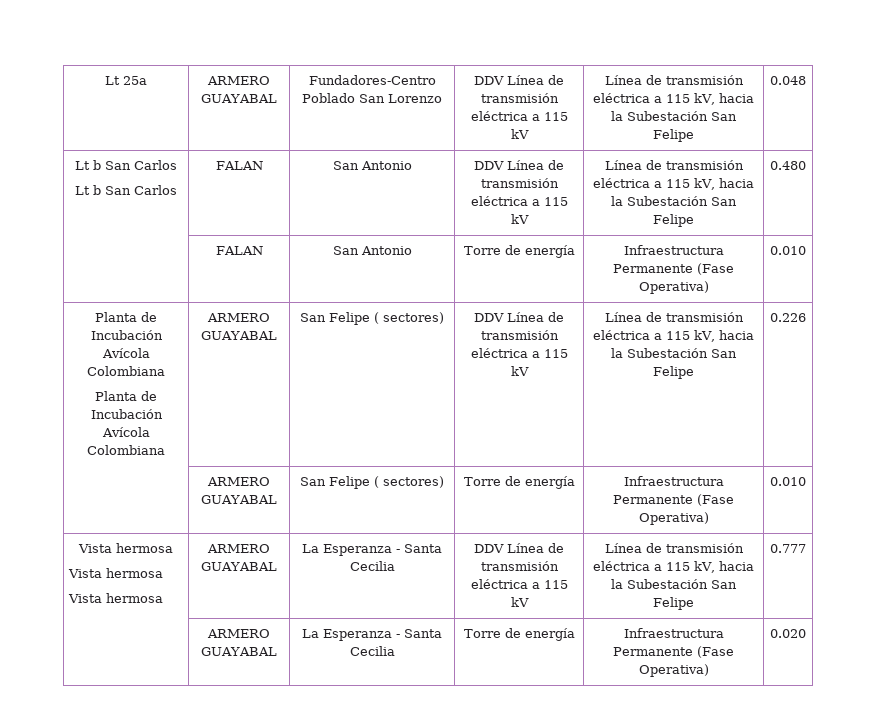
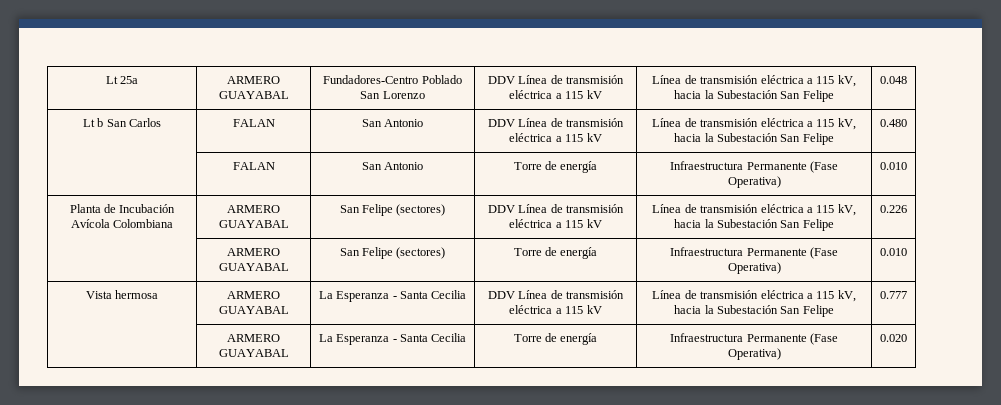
[75,185,177,195] // Lt b San Carlos -> (162, 122) none
[95,391,157,401] [90,409,163,419] [101,427,150,437] [87,445,165,455] [207,313,270,322] [201,331,278,340] [300,312,444,325] // Planta de Incubación Avícola Colombiana | ARMERO GUAYABAL | San Felipe ( sectores) -> [227,205,280,213] [218,220,289,228] [339,204,446,216] | ARMERO GUAYABAL | San Felipe (sectores)
[374,476,444,488] ( sectores) -> [396,247,446,259] (sectores)
[68,568,164,578] [68,593,164,603] // Vista hermosa // Vista hermosa -> (159, 294) none

